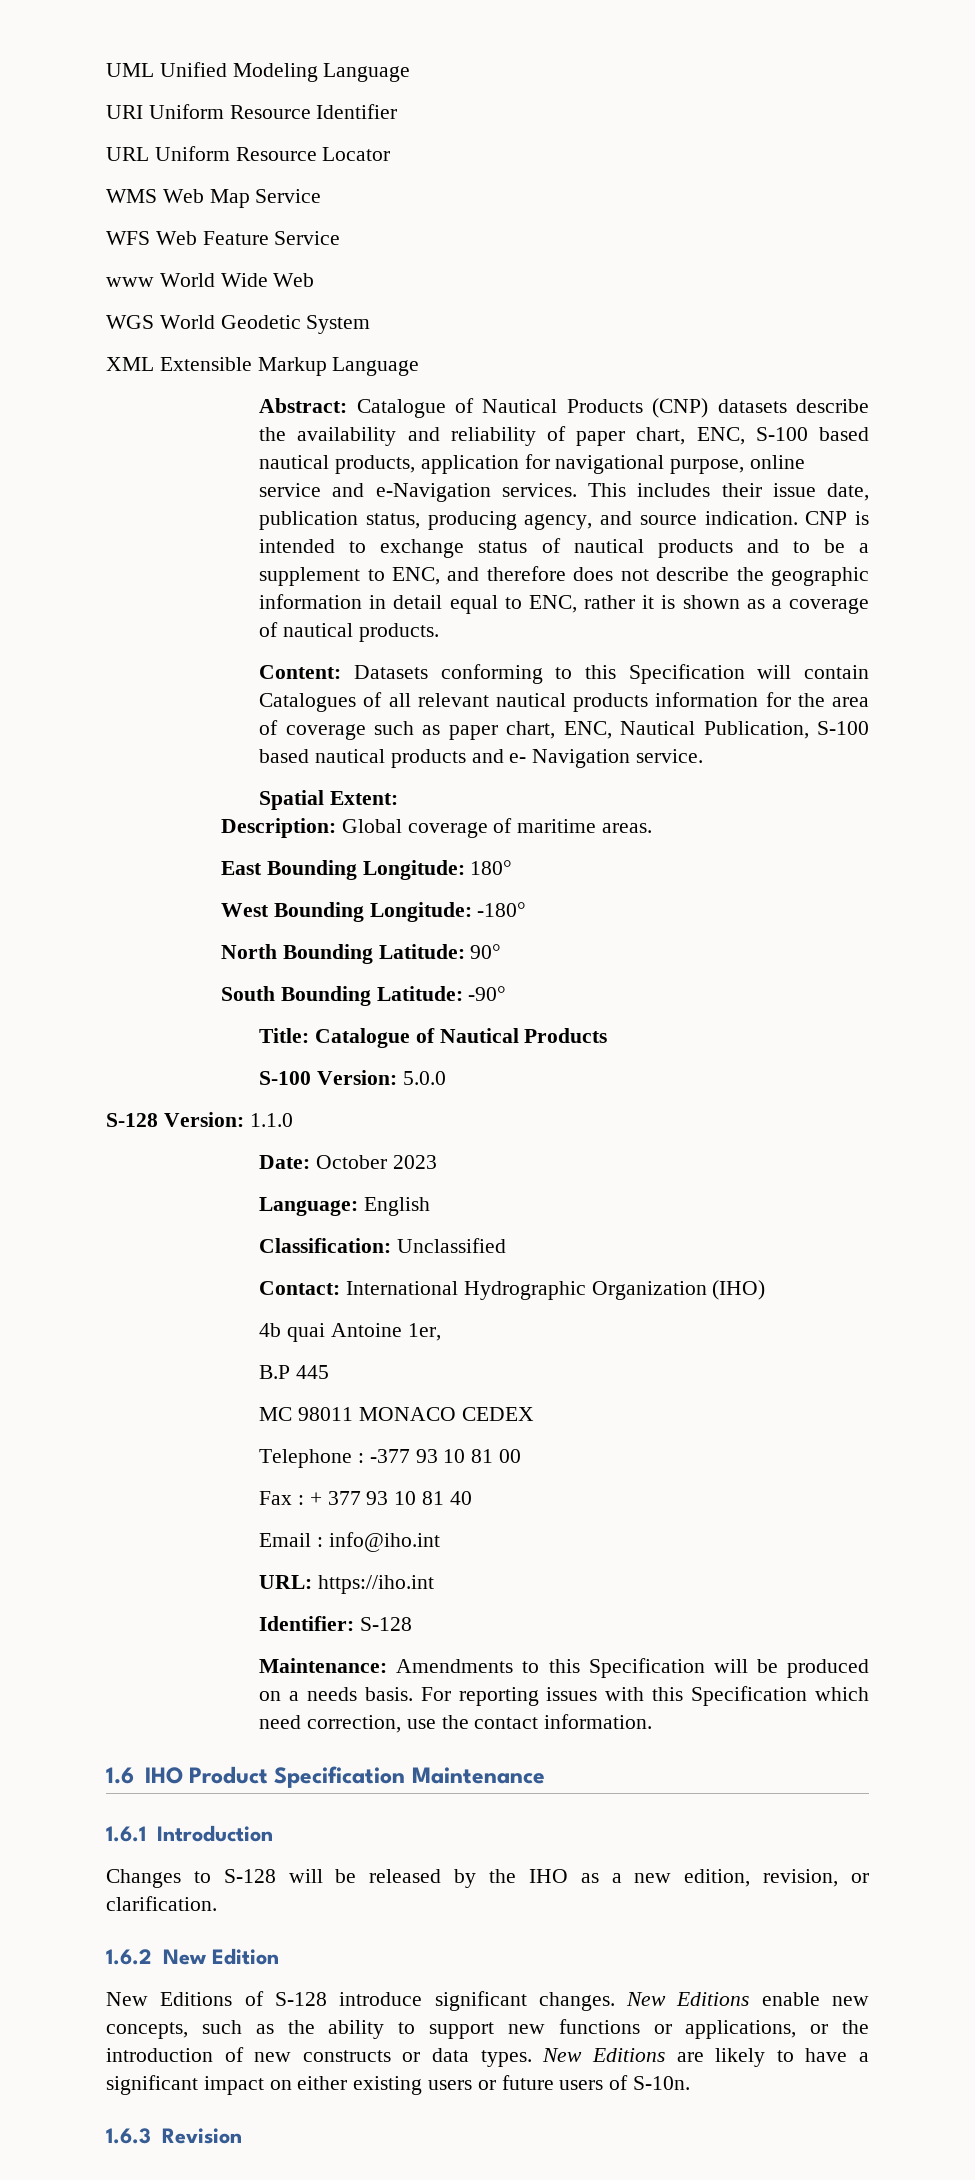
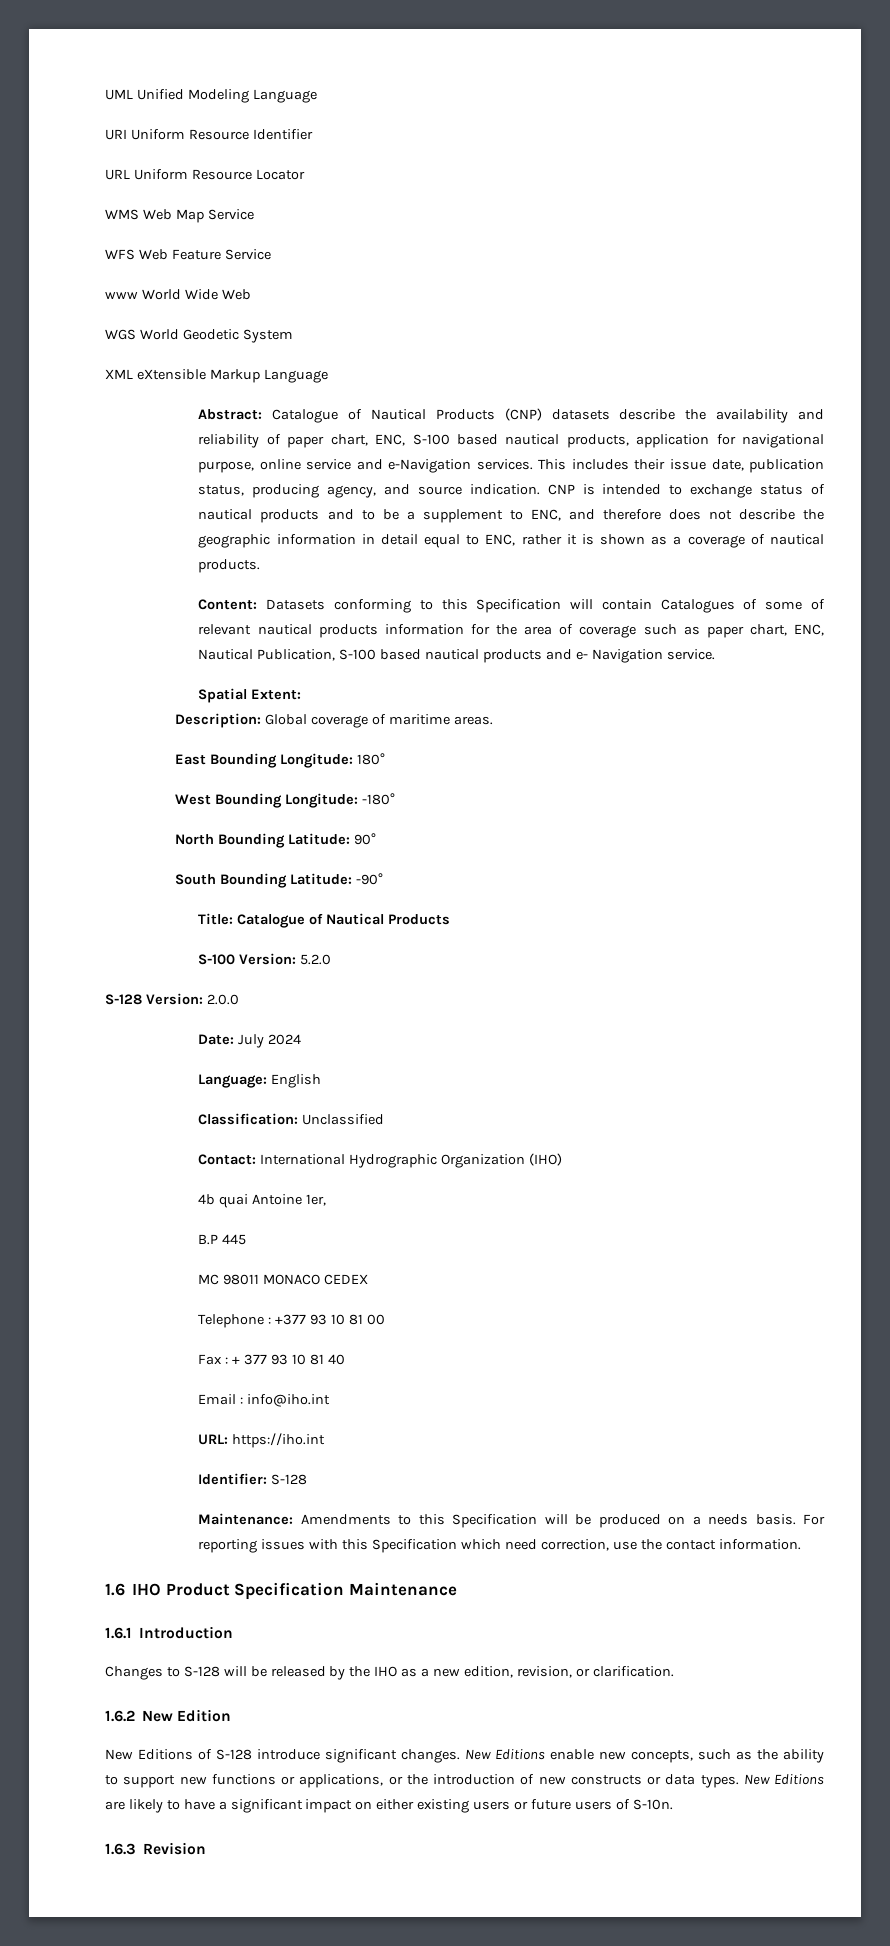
[159,357,252,371] Extensible -> [136,369,206,380] eXtensible
[388,693,411,707] all -> [765,599,826,610] some of
[402,1071,446,1085] 5.0.0 -> [300,954,332,965] 5.2.0
[249,1113,293,1127] 1.1.0 -> [206,994,239,1005] 2.0.0
[315,1155,437,1169] October 2023 -> [238,1034,302,1048] July 2024
[369,1449,410,1463] -377 -> [275,1314,307,1325] +377

